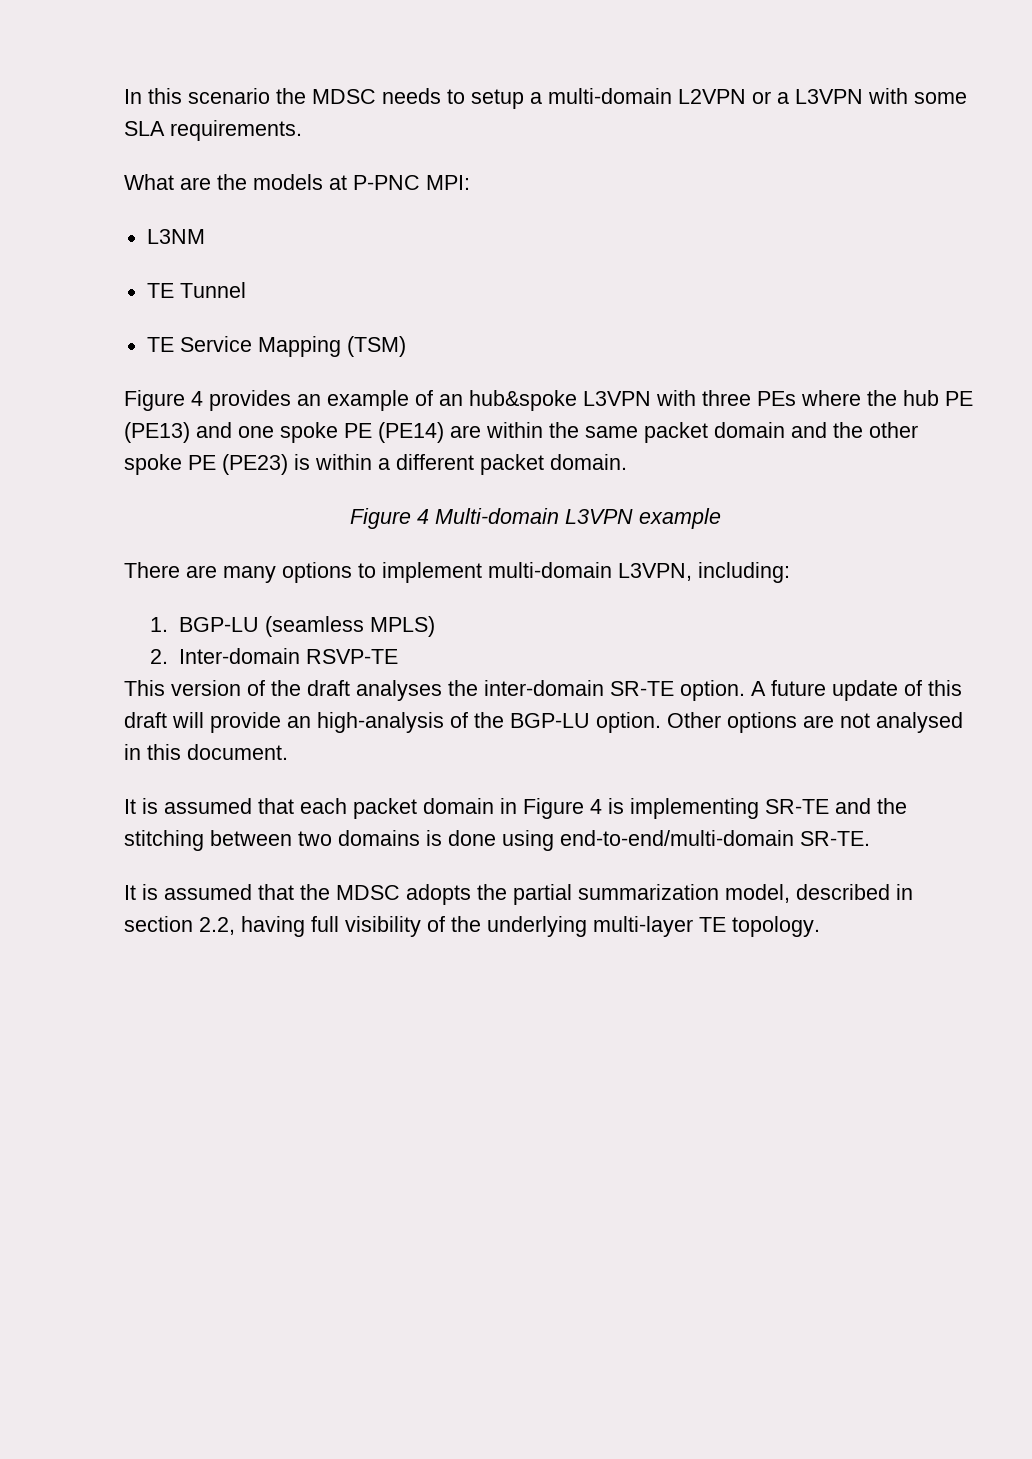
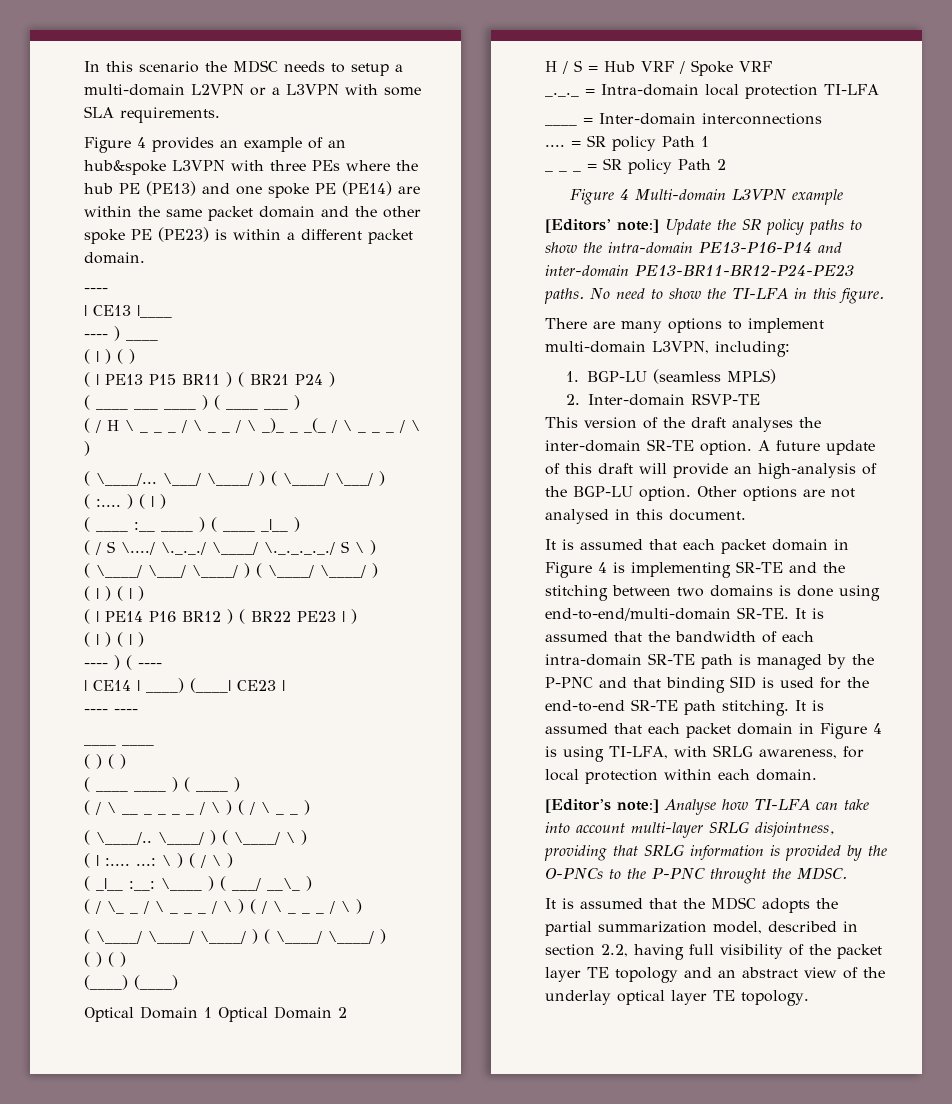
[123,174,470,190] [147,229,206,244] [147,282,247,298] [147,336,407,357] // What are the models at P-PNC MPI: // L3NM // TE Tunnel // TE Service Mapping (TSM) -> (220, 115) none
(627, 462) none -> [83,288,108,293] [83,305,172,318] [83,326,158,341] [83,349,135,364] [83,372,335,387] [83,395,300,410] [83,418,134,433] [139,420,202,433] [207,418,352,433] [357,420,420,433] [83,441,90,456] [83,471,385,486] [83,494,166,509] [83,517,300,532] [83,540,376,555] [83,563,378,578] [83,586,144,601] [83,609,357,624] [83,632,144,647] [83,655,162,670] [83,678,285,693] [83,709,138,714] [83,744,154,746] [83,754,126,769] [83,777,240,792] [83,800,116,815] [121,800,270,815] [275,800,310,815] [83,830,307,845] [83,853,233,868] [83,876,312,891] [83,899,164,914] [169,899,282,914] [287,899,362,914] [83,929,386,944] [83,952,126,967] [83,975,178,990] [83,1006,347,1022] [544,60,772,76] [544,84,879,99] [544,124,577,126] [582,113,822,125] [544,135,709,151] [544,170,581,172] [586,158,726,174] // ---- // | CE13 |____ // ---- ) ____ // ( | ) ( ) // ( | PE13 P15 BR11 ) ( BR21 P24 ) // ( ____ ___ ____ ) ( ____ ___ ) // ( / H \ _ _ _ / \ _ _ / \ _)_ _ _(_ / \ _ _ _ / \ ) // ( \____/... \___/ \____/ ) ( \____/ \___/ ) // ( :.... ) ( | ) // ( ____ :__ ____ ) ( ____ _|__ ) // ( / S \..../ \._._./ \____/ \._._._._./ S \ ) // ( \____/ \___/ \____/ ) ( \____/ \____/ ) // ( | ) ( | ) // ( | PE14 P16 BR12 ) ( BR22 PE23 | ) // ( | ) ( | ) // ---- ) ( ---- // | CE14 | ____) (____| CE23 | // ---- ---- // ____ ____ // ( ) ( ) // ( ____ ____ ) ( ____ ) // ( / \ __ _ _ _ _ / \ ) ( / \ _ _ ) // ( \____/.. \____/ ) ( \____/ \ ) // ( | :.... ...: \ ) ( / \ ) // ( _|__ :__: \____ ) ( ___/ __\_ ) // ( / \_ _ / \ _ _ _ / \ ) ( / \ _ _ _ / \ ) // ( \____/ \____/ \____/ ) ( \____/ \____/ ) // ( ) ( ) // (____) (____) // Optical Domain 1 Optical Domain 2 // H / S = Hub VRF / Spoke VRF // _._._ = Intra-domain local protection TI-LFA // ____ = Inter-domain interconnections // .... = SR policy Path 1 // _ _ _ = SR policy Path 2
(721, 518) none -> [544,219,862,235] [544,242,842,253] [544,264,854,277] [543,288,884,304] // [Editors’ note:] Update the SR policy paths to show the intra-domain PE13-P16-P14 and inter-domain PE13-BR11-BR12-P24-PE23 paths. No need to show the TI-LFA in this figure.
(870, 838) none -> [794,608,824,619] [544,631,814,643] [544,653,874,670] [544,676,869,693] [544,699,824,716] [544,723,882,739] [544,745,864,762] [544,769,817,784] [544,799,869,815] [544,821,835,838] [543,844,887,861] [544,867,847,884] It is assumed that the bandwidth of each intra-domain SR-TE path is managed by the P-PNC and that binding SID is used for the end-to-end SR-TE path stitching. It is assumed that each packet domain in Figure 4 is using TI-LFA, with SRLG awareness, for local protection within each domain. // [Editor’s note:] Analyse how TI-LFA can take into account multi-layer SRLG disjointness, providing that SRLG information is provided by the O-PNCs to the P-PNC throught the MDSC.
[486,916,693,937] underlying multi-layer -> [836,944,882,959] [544,967,885,983] [544,990,707,1005] packet layer TE topology and an abstract view of the underlay optical layer

